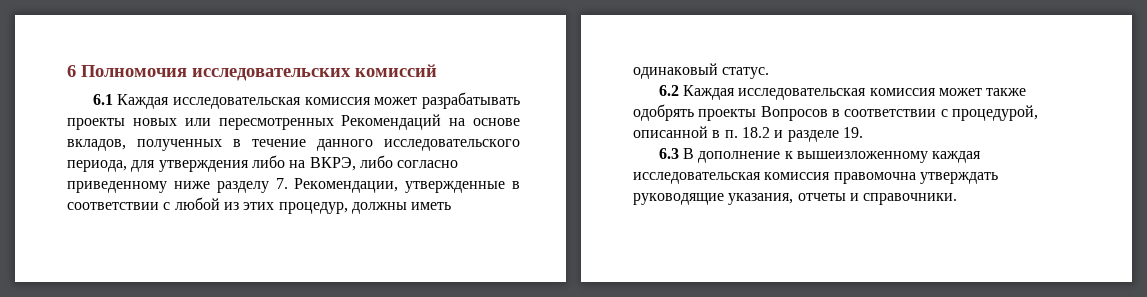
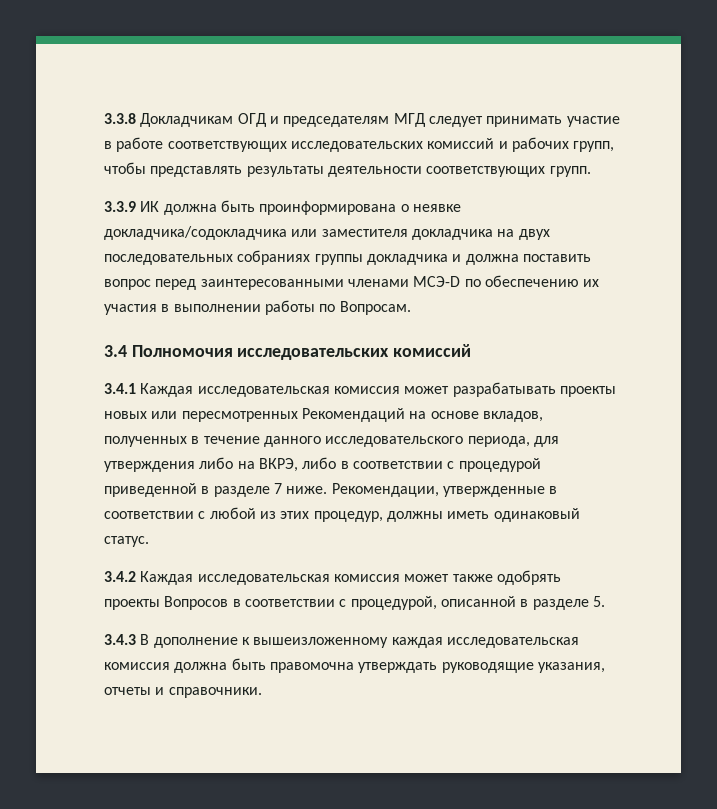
[67,65,76,77] 6 -> [104,113,620,127] [104,137,615,152] [104,162,591,177] [104,200,461,215] [104,226,550,240] [104,250,591,265] [104,275,600,290] [104,300,411,315] [104,345,127,357] 3.3.8 Докладчикам ОГД и председателям МГД следует принимать участие в работе соответствующих исследовательских комиссий и рабочих групп, чтобы представлять результаты деятельности соответствующих групп. // 3.3.9 ИК должна быть проинформирована о неявке докладчика/содокладчика или заместителя докладчика на двух последовательных собраниях группы докладчика и должна поставить вопрос перед заинтересованными членами МСЭ-D по обеспечению их участия в выполнении работы по Вопросам. // 3.4
[92,94,113,105] 6.1 -> [104,383,136,394] 3.4.1
[397,160,459,168] [67,178,288,193] согласно приведенному ниже разделу 7. -> [340,458,541,472] [104,483,328,497] в соответствии с процедурой приведенной в разделе 7 ниже.
[658,85,679,96] 6.2 -> [104,571,136,582] 3.4.2
[724,127,863,142] [658,148,679,159] п. 18.2 и разделе 19. // 6.3 -> [532,596,605,610] [104,634,136,645] разделе 5. // 3.4.3
(831, 176) none -> [174,658,266,673] должна быть

